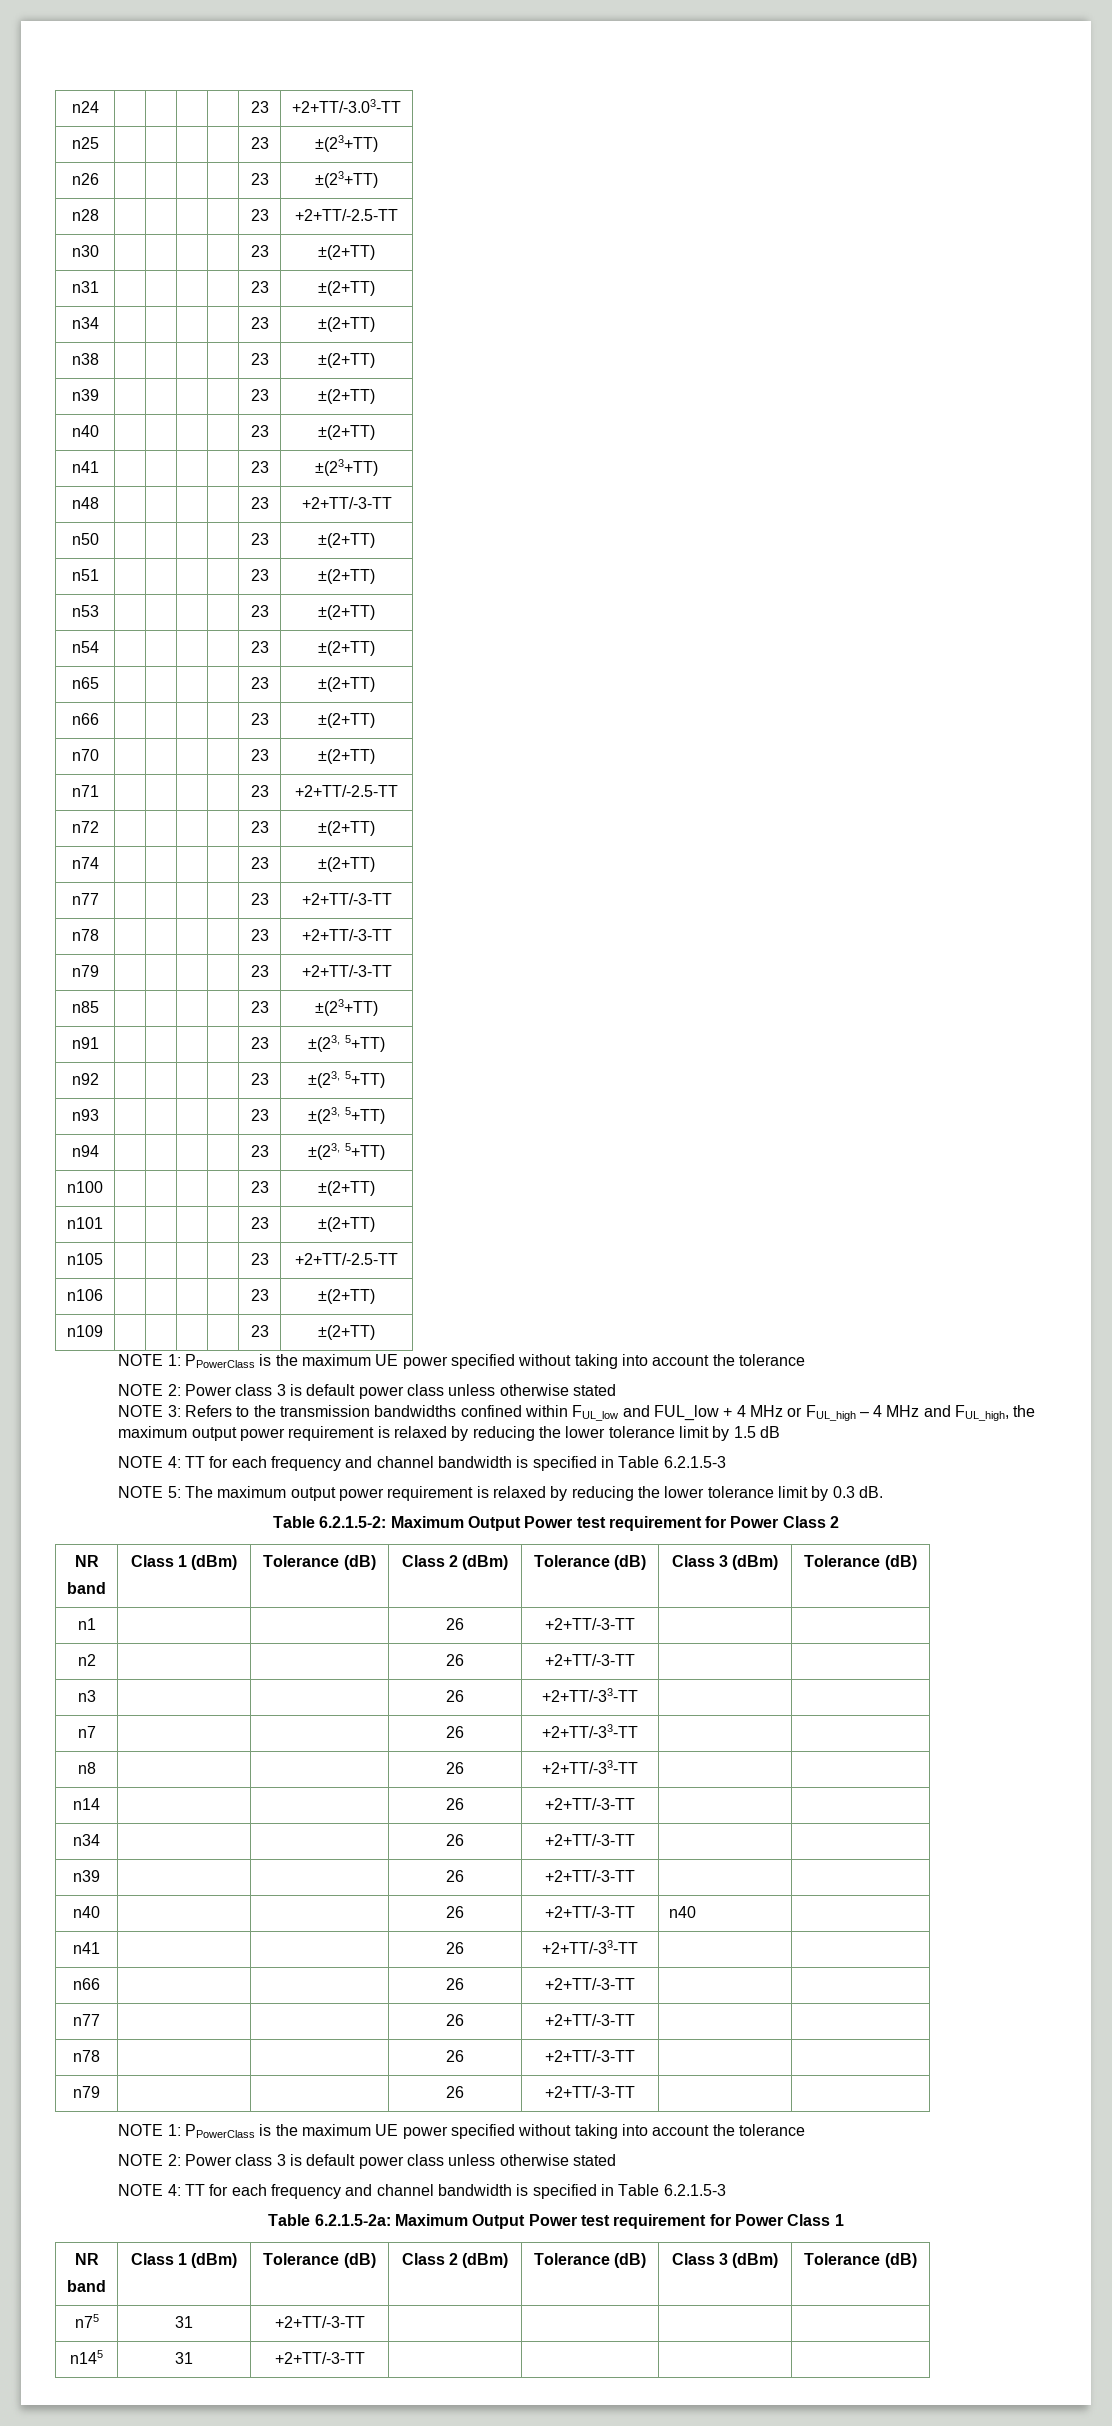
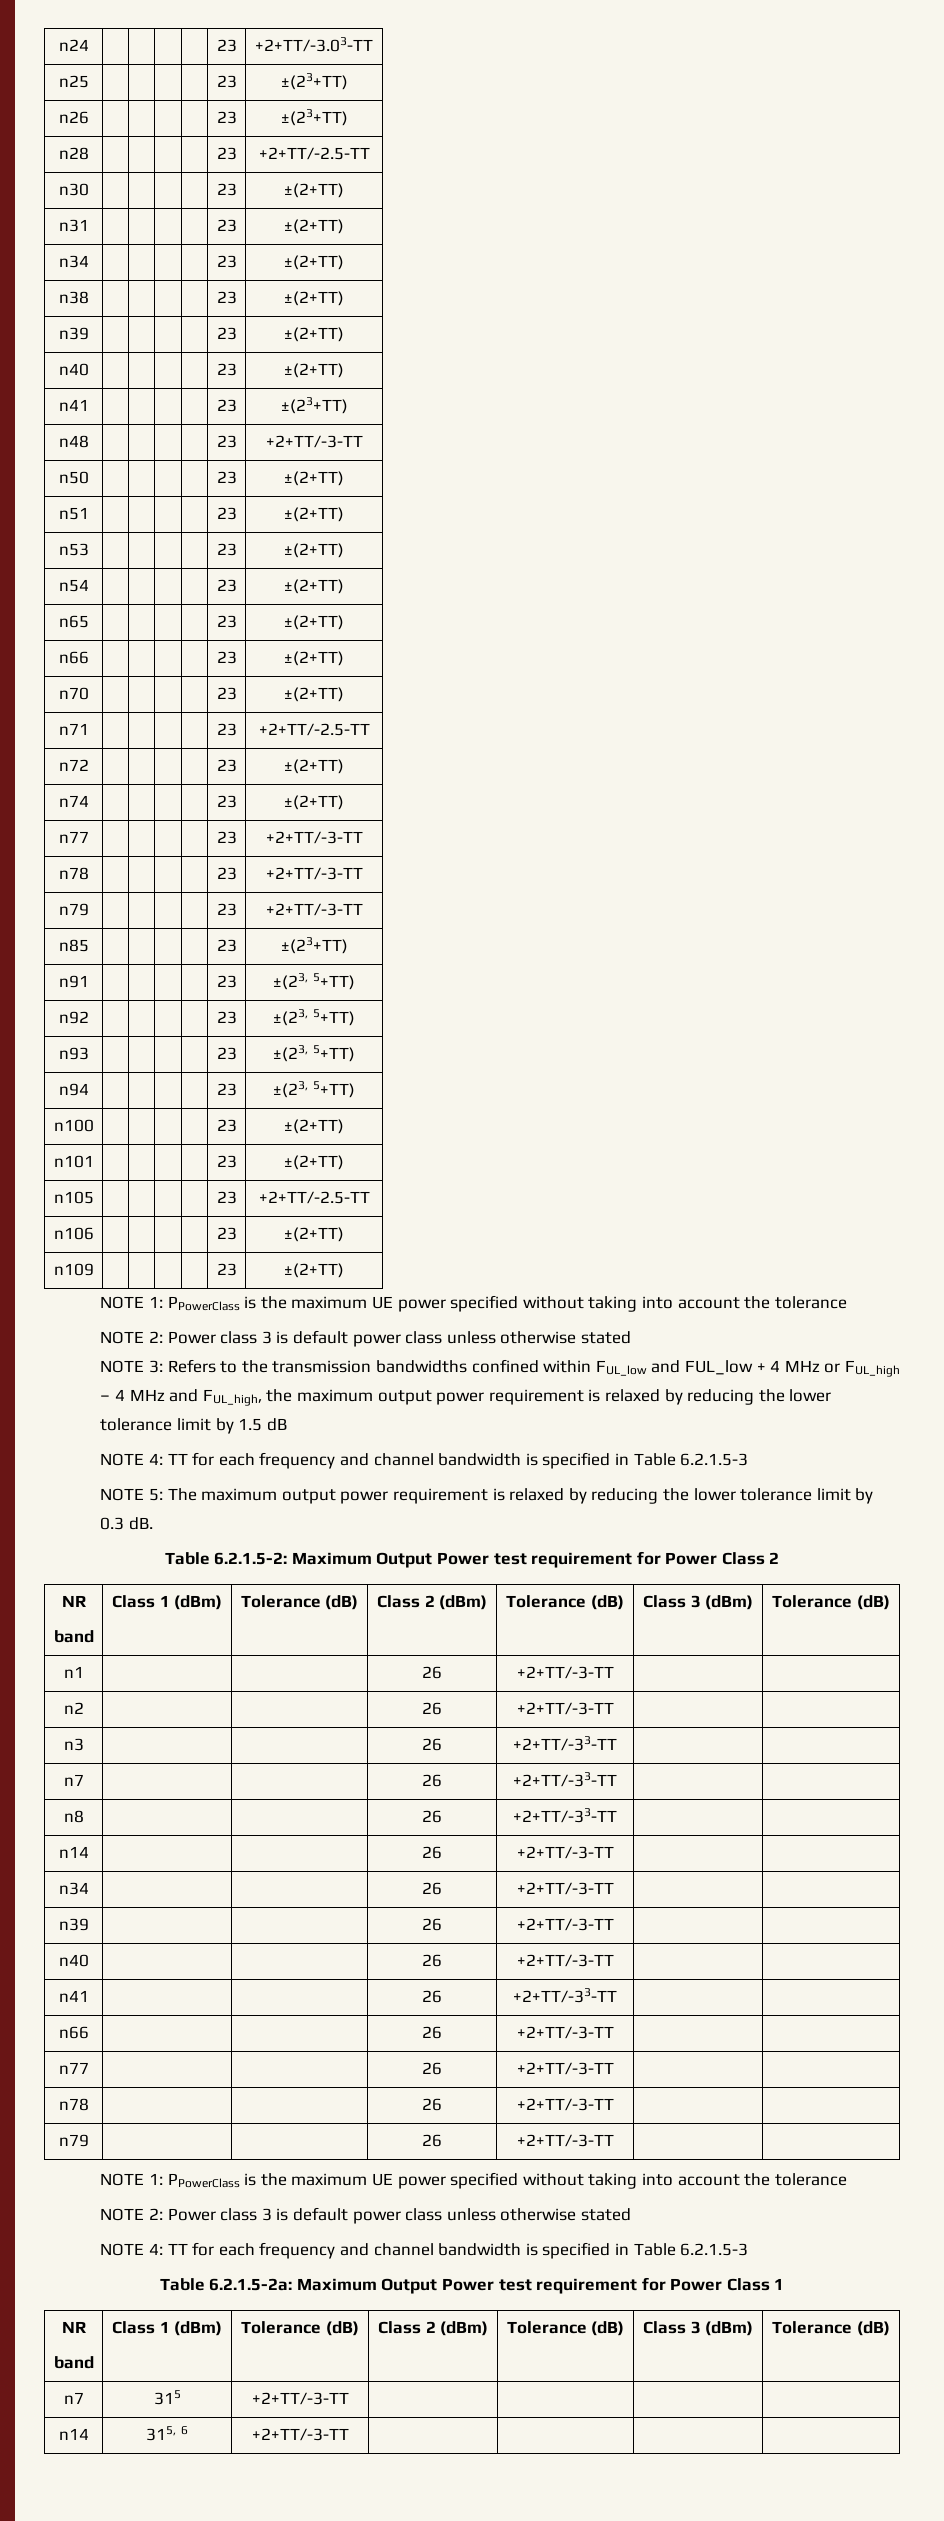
[669,1906,697,1918] n40 -> (614, 1960) none
[74,2314,99,2328] [175,2316,193,2328] n75 | 31 -> [63,2392,84,2404] [153,2390,181,2405] n7 | 315
[70,2350,103,2364] [175,2352,193,2364] n145 | 31 -> [58,2428,89,2440] [146,2426,188,2441] n14 | 315, 6

